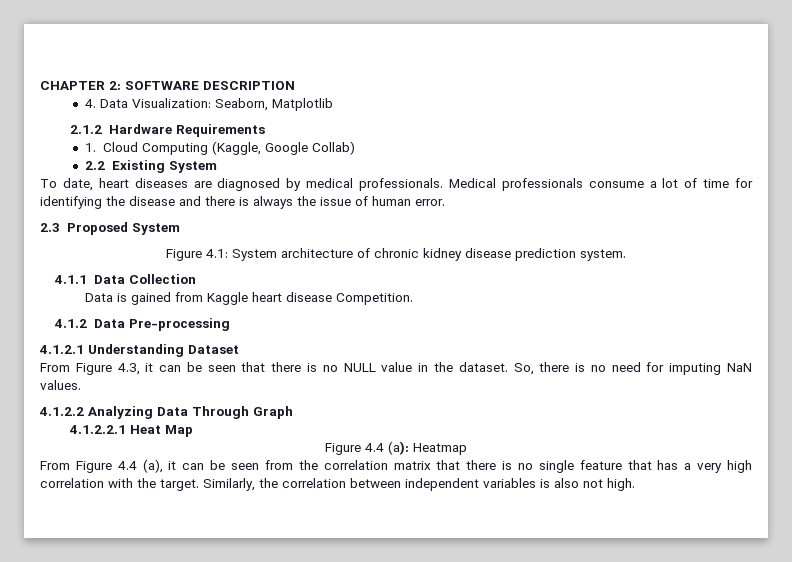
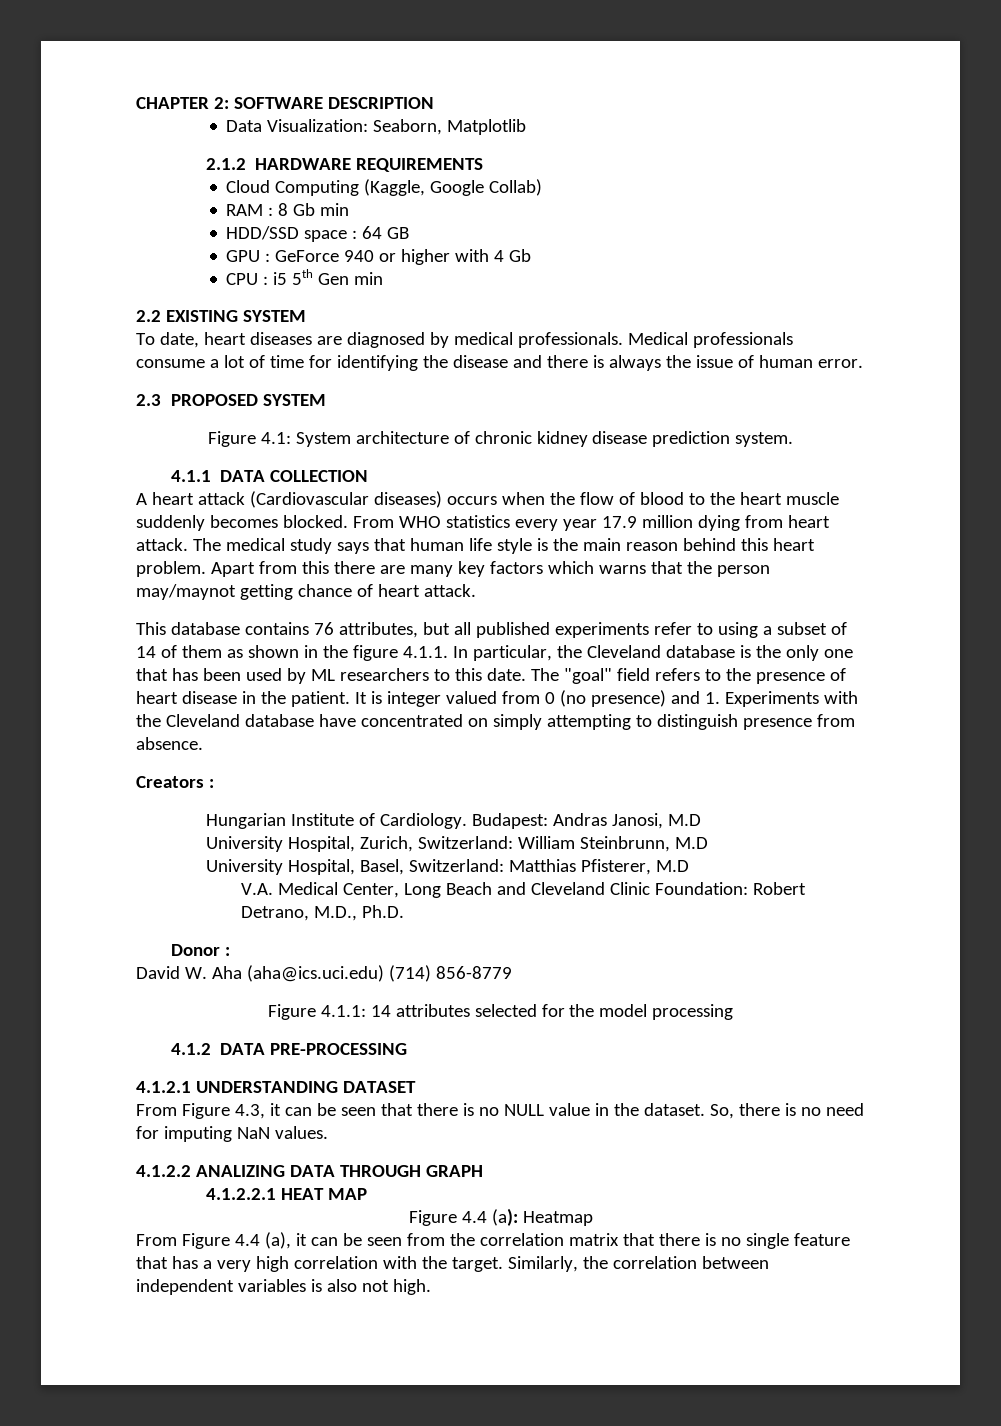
[85,99,97,108] 4. -> (434, 103) none
[109,124,266,137] [85,143,97,152] Hardware Requirements // 1. -> [255,158,484,172] HARDWARE REQUIREMENTS //
[85,160,217,173] 2.2 Existing System -> [226,203,350,216] [226,226,410,242] [226,249,532,265] [226,269,384,285] [136,310,306,322] RAM : 8 Gb min // HDD/SSD space : 64 GB // GPU : GeForce 940 or higher with 4 Gb // CPU : i5 5th Gen min // 2.2 EXISTING SYSTEM
[66,222,180,235] Proposed System -> [170,394,326,406] PROPOSED SYSTEM
[93,274,196,284] [85,292,414,305] Data Collection // Data is gained from Kaggle heart disease Competition. -> [220,470,369,482] [136,491,839,508] [136,515,830,531] [136,538,815,554] [136,561,770,577] [136,584,476,600] [136,622,847,638] [136,645,853,661] [136,668,846,684] [136,690,858,707] [136,714,855,730] [136,737,203,750] [136,776,214,788] [205,813,701,829] [205,836,708,852] [205,859,689,875] [240,882,806,898] [240,905,404,921] [170,944,230,956] [136,965,512,982] [267,1004,734,1020] DATA COLLECTION // A heart attack (Cardiovascular diseases) occurs when the flow of blood to the heart muscle suddenly becomes blocked. From WHO statistics every year 17.9 million dying from heart attack. The medical study says that human life style is the main reason behind this heart problem. Apart from this there are many key factors which warns that the person may/maynot getting chance of heart attack. // This database contains 76 attributes, but all published experiments refer to using a subset of 14 of them as shown in the figure 4.1.1. In particular, the Cleveland database is the only one that has been used by ML researchers to this date. The "goal" field refers to the presence of heart disease in the patient. It is integer valued from 0 (no presence) and 1. Experiments with the Cleveland database have concentrated on simply attempting to distinguish presence from absence. // Creators : // Hungarian Institute of Cardiology. Budapest: Andras Janosi, M.D // University Hospital, Zurich, Switzerland: William Steinbrunn, M.D // University Hospital, Basel, Switzerland: Matthias Pfisterer, M.D // V.A. Medical Center, Long Beach and Cleveland Clinic Foundation: Robert Detrano, M.D., Ph.D. // Donor : // David W. Aha (aha@ics.uci.edu) (714) 856-8779 // Figure 4.1.1: 14 attributes selected for the model processing
[93,318,230,331] Data Pre-processing -> [220,1043,408,1055] DATA PRE-PROCESSING
[88,344,239,357] Understanding Dataset -> [195,1081,416,1093] UNDERSTANDING DATASET
[88,406,293,419] Analyzing Data Through Graph -> [195,1165,483,1177] ANALIZING DATA THROUGH GRAPH
[130,425,194,437] Heat Map -> [280,1188,367,1200] HEAT MAP

